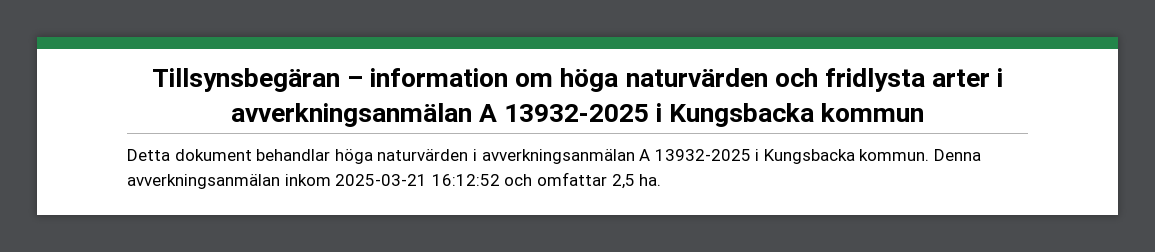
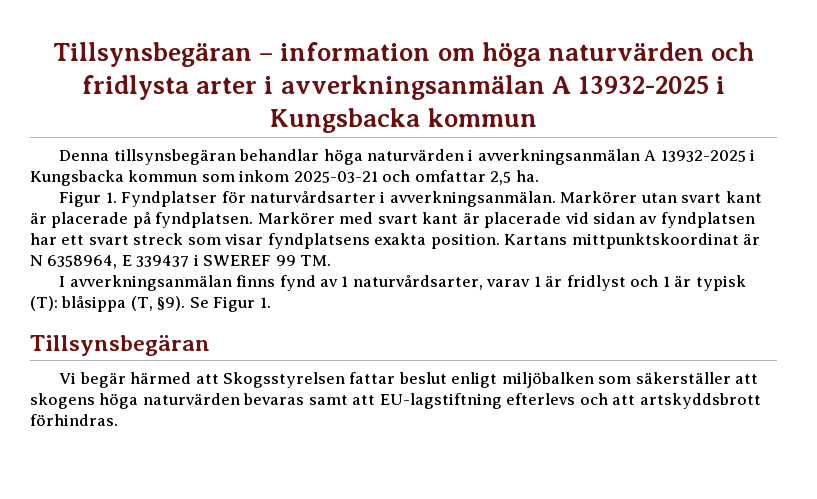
[127,149,252,161] Detta dokument -> [59,149,236,165] Denna tillsynsbegäran
[859,149,982,161] [127,174,280,189] kommun. Denna avverkningsanmälan -> [128,170,235,182] kommun som
[431,174,500,186] 16:12:52 -> (378, 177) none
(662, 180) none -> [59,191,762,207] [30,212,755,228] [30,233,761,249] [30,254,332,269] [59,275,746,291] [30,296,271,312] [30,335,210,356] [59,372,759,388] [30,393,761,409] [30,414,118,426] // Figur 1. Fyndplatser för naturvårdsarter i avverkningsanmälan. Markörer utan svart kant är placerade på fyndplatsen. Markörer med svart kant är placerade vid sidan av fyndplatsen har ett svart streck som visar fyndplatsens exakta position. Kartans mittpunktskoordinat är N 6358964, E 339437 i SWEREF 99 TM. // I avverkningsanmälan finns fynd av 1 naturvårdsarter, varav 1 är fridlyst och 1 är typisk (T): blåsippa (T, §9). Se Figur 1. // Tillsynsbegäran // Vi begär härmed att Skogsstyrelsen fattar beslut enligt miljöbalken som säkerställer att skogens höga naturvärden bevaras samt att EU-lagstiftning efterlevs och att artskyddsbrott förhindras.

